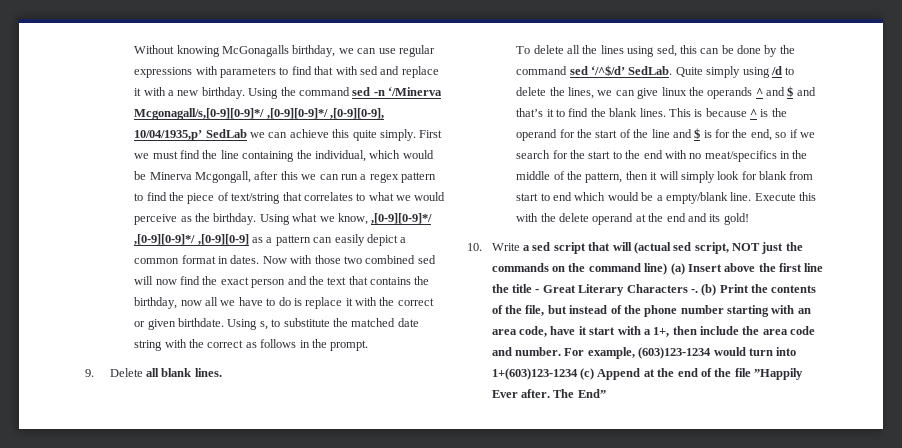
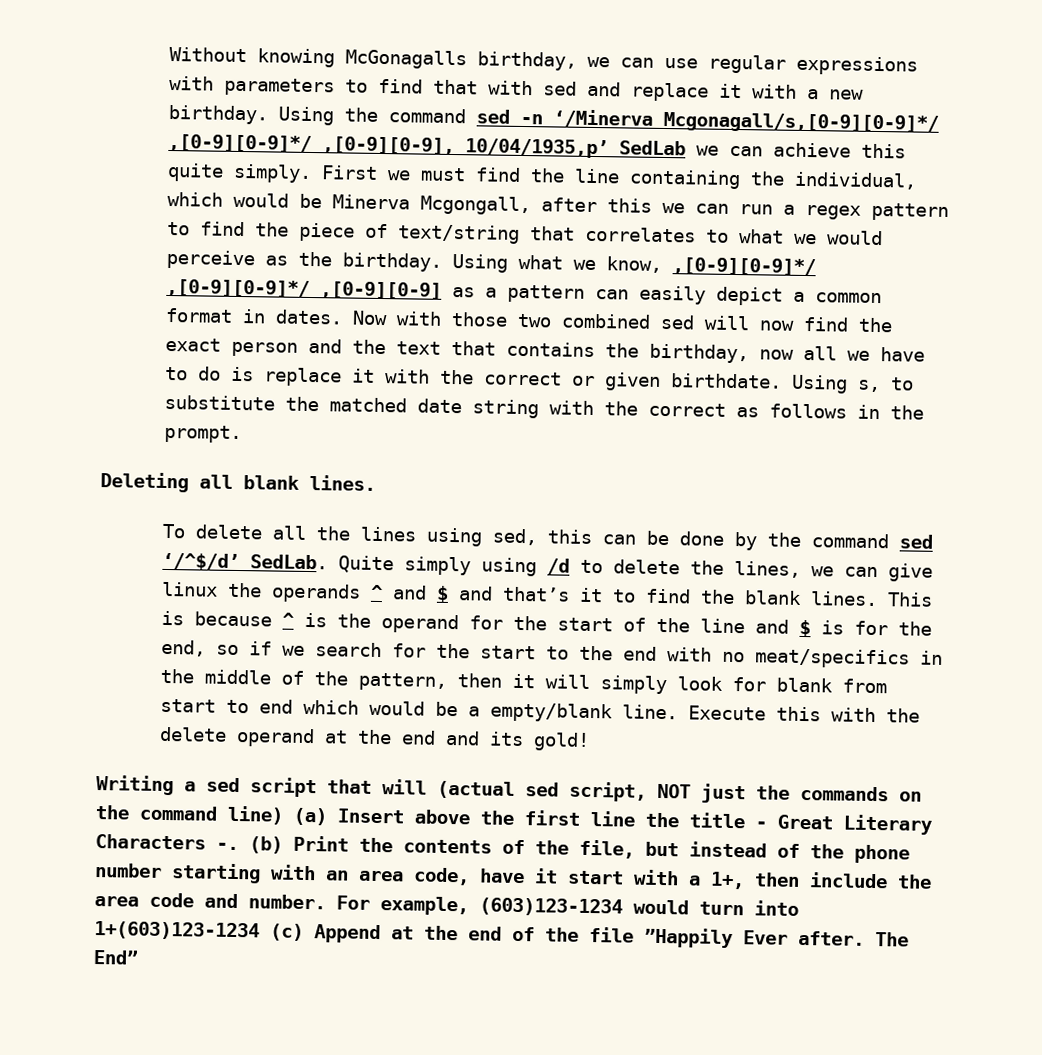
[85,368,143,377] 9. Delete -> [100,472,189,493] Deleting
[467,243,520,251] 10. Write -> [96,775,174,796] Writing

